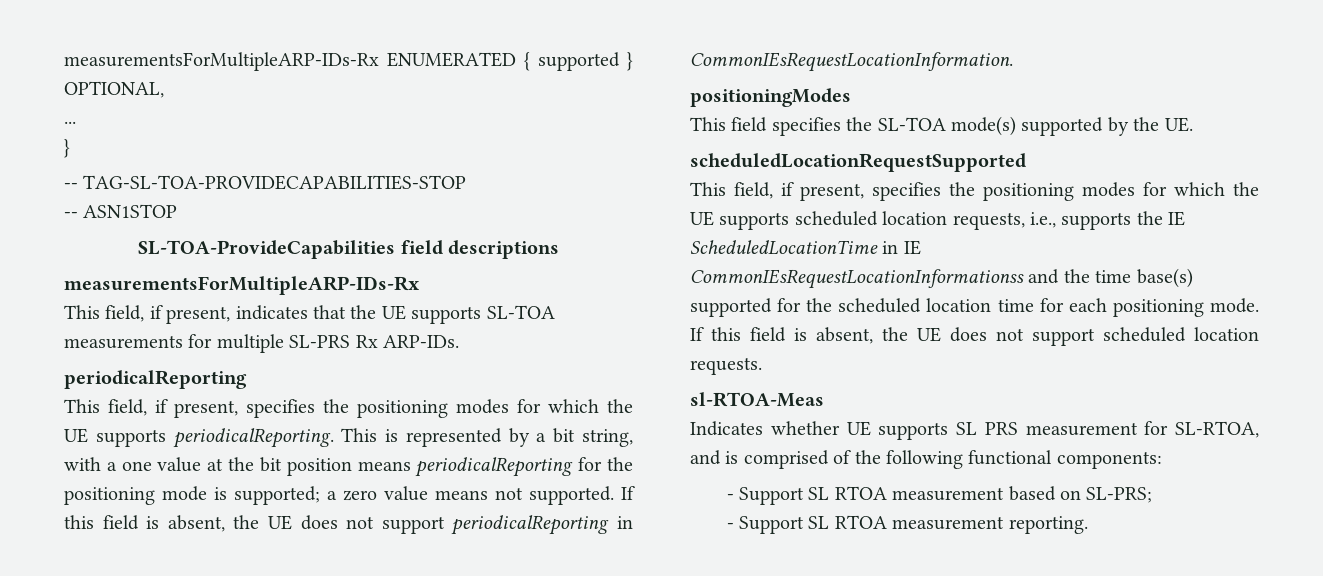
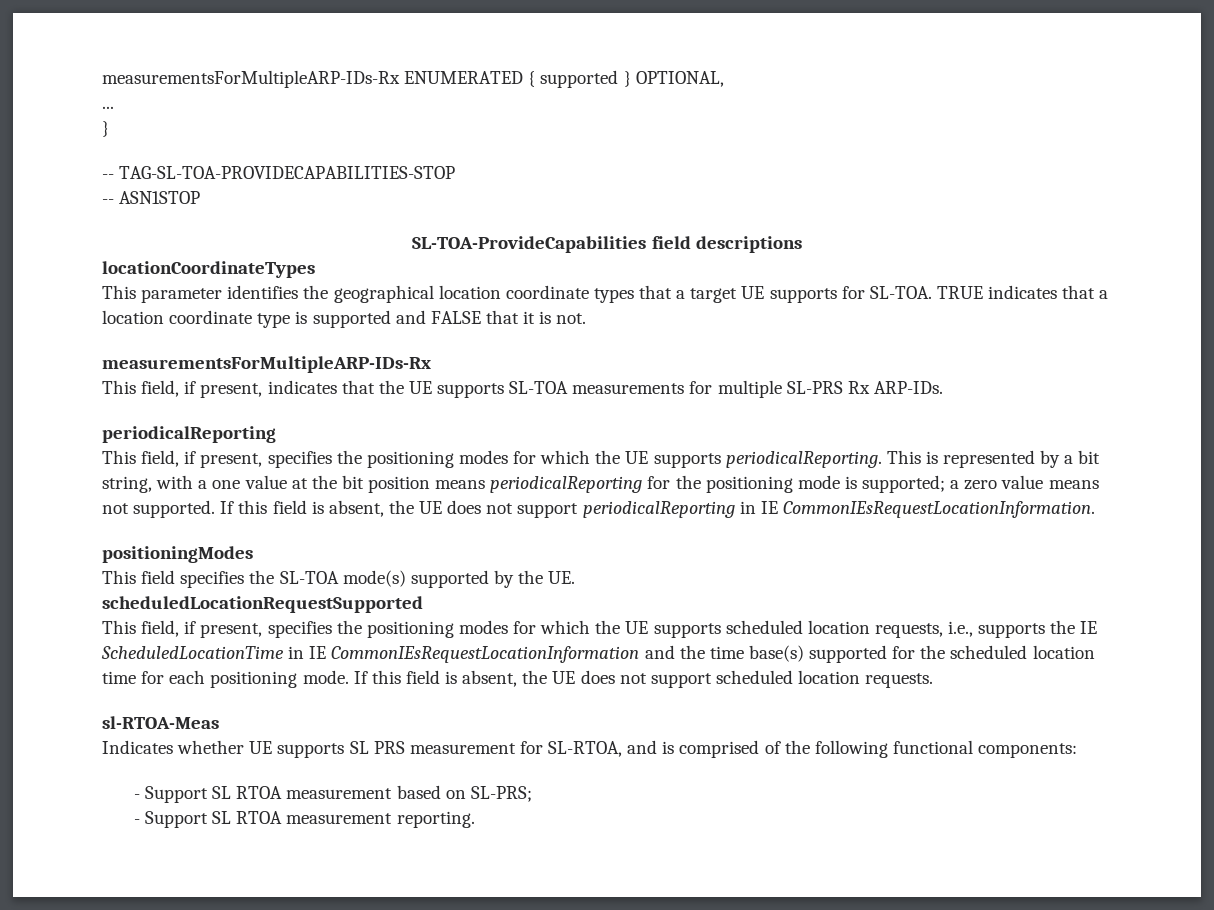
(559, 249) none -> [102,261,315,278] [102,285,1109,303] [102,310,587,328] // locationCoordinateTypes // This parameter identifies the geographical location coordinate types that a target UE supports for SL-TOA. TRUE indicates that a location coordinate type is supported and FALSE that it is not.
(634, 522) none -> [760,501,778,514] IE
[690,269,1024,289] CommonIEsRequestLocationInformationss -> [331,646,640,663] CommonIEsRequestLocationInformation

